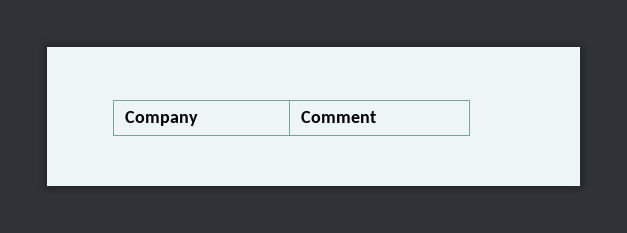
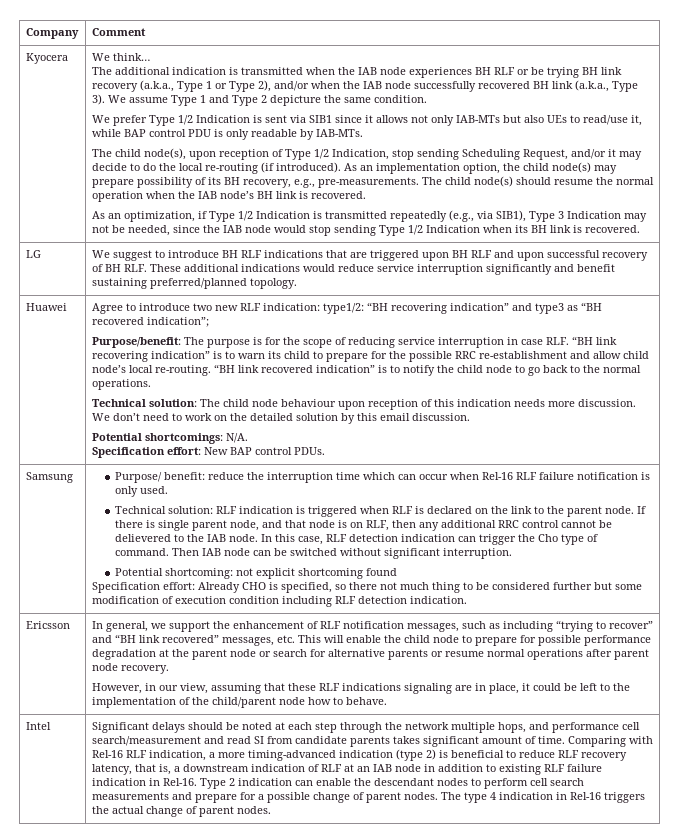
(376, 117) none -> [25,53,68,64] [91,53,150,61] [91,67,622,78] [91,80,638,92] [91,94,427,106] [91,115,642,126] [91,129,363,140] [91,148,642,160] [91,162,617,174] [91,176,654,188] [91,191,366,202] [91,210,647,222] [91,225,640,236] [25,250,41,258] [91,250,648,261] [91,264,615,275] [91,278,297,289] [25,303,67,311] [91,302,602,314] [91,317,209,327] [91,336,617,348] [91,351,649,362] [91,364,641,376] [91,379,151,390] [91,399,636,410] [91,413,470,424] [91,433,248,444] [91,447,325,458] [25,472,73,483] [114,472,650,483] [114,486,168,497] [114,506,646,517] [114,520,612,531] [114,534,598,545] [114,548,512,559] [114,568,397,579] [91,582,642,593] [91,596,467,607] [25,621,70,629] [91,620,653,632] [91,634,651,646] [91,649,649,660] [91,663,169,674] [91,683,630,694] [91,697,387,708] [25,722,51,730] [91,722,640,733] [91,736,653,747] [91,749,627,761] [91,764,602,775] [91,778,584,789] [91,792,645,803] [91,806,271,817] // Kyocera | We think… // The additional indication is transmitted when the IAB node experiences BH RLF or be trying BH link recovery (a.k.a., Type 1 or Type 2), and/or when the IAB node successfully recovered BH link (a.k.a., Type 3). We assume Type 1 and Type 2 depicture the same condition. // We prefer Type 1/2 Indication is sent via SIB1 since it allows not only IAB-MTs but also UEs to read/use it, while BAP control PDU is only readable by IAB-MTs. // The child node(s), upon reception of Type 1/2 Indication, stop sending Scheduling Request, and/or it may decide to do the local re-routing (if introduced). As an implementation option, the child node(s) may prepare possibility of its BH recovery, e.g., pre-measurements. The child node(s) should resume the normal operation when the IAB node’s BH link is recovered. // As an optimization, if Type 1/2 Indication is transmitted repeatedly (e.g., via SIB1), Type 3 Indication may not be needed, since the IAB node would stop sending Type 1/2 Indication when its BH link is recovered. // LG | We suggest to introduce BH RLF indications that are triggered upon BH RLF and upon successful recovery of BH RLF. These additional indications would reduce service interruption significantly and benefit sustaining preferred/planned topology. // Huawei | Agree to introduce two new RLF indication: type1/2: “BH recovering indication” and type3 as “BH recovered indication”; // Purpose/benefit: The purpose is for the scope of reducing service interruption in case RLF. “BH link recovering indication” is to warn its child to prepare for the possible RRC re-establishment and allow child node’s local re-routing. “BH link recovered indication” is to notify the child node to go back to the normal operations. // Technical solution: The child node behaviour upon reception of this indication needs more discussion. We don’t need to work on the detailed solution by this email discussion. // Potential shortcomings: N/A. // Specification effort: New BAP control PDUs. // Samsung | Purpose/ benefit: reduce the interruption time which can occur when Rel-16 RLF failure notification is only used. // Technical solution: RLF indication is triggered when RLF is declared on the link to the parent node. If there is single parent node, and that node is on RLF, then any additional RRC control cannot be delievered to the IAB node. In this case, RLF detection indication can trigger the Cho type of command. Then IAB node can be switched without significant interruption. // Potential shortcoming: not explicit shortcoming found // Specification effort: Already CHO is specified, so there not much thing to be considered further but some modification of execution condition including RLF detection indication. // Ericsson | In general, we support the enhancement of RLF notification messages, such as including “trying to recover” and “BH link recovered” messages, etc. This will enable the child node to prepare for possible performance degradation at the parent node or search for alternative parents or resume normal operations after parent node recovery. // However, in our view, assuming that these RLF indications signaling are in place, it could be left to the implementation of the child/parent node how to behave. // Intel | Significant delays should be noted at each step through the network multiple hops, and performance cell search/measurement and read SI from candidate parents takes significant amount of time. Comparing with Rel-16 RLF indication, a more timing-advanced indication (type 2) is beneficial to reduce RLF recovery latency, that is, a downstream indication of RLF at an IAB node in addition to existing RLF failure indication in Rel-16. Type 2 indication can enable the descendant nodes to perform cell search measurements and prepare for a possible change of parent nodes. The type 4 indication in Rel-16 triggers the actual change of parent nodes.

